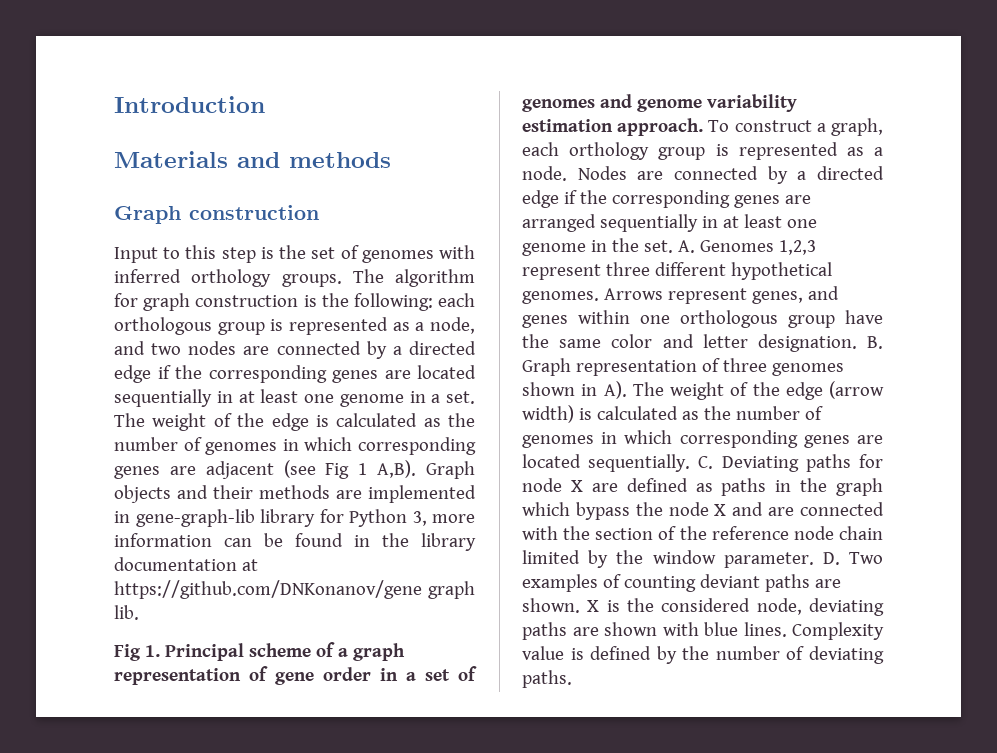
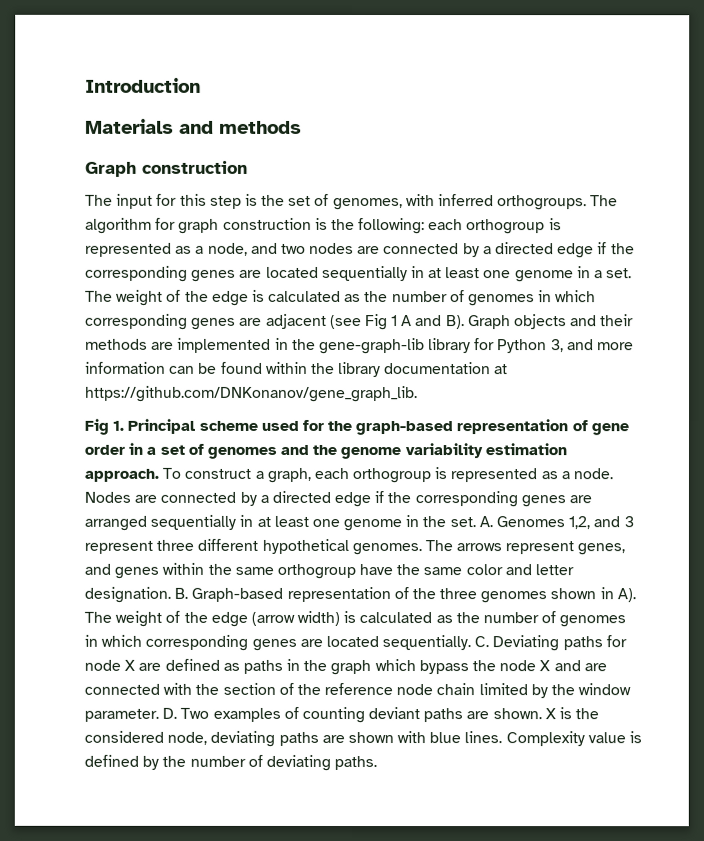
[114,247,181,263] Input to -> [85,193,178,209] The input for
[361,250,434,263] genomes -> [332,197,403,211] genomes,
[191,269,342,287] orthology groups. -> [497,195,588,211] orthogroups.
[114,317,265,335] orthologous group -> [466,219,546,235] orthogroup
[377,460,417,478] A,B). -> [401,315,465,330] A and B).
(130, 517) none -> [291,338,316,350] the
(427, 518) none -> [566,339,594,351] and
[354,535,370,547] in -> [265,361,308,374] within
[114,580,475,599] [114,605,139,620] https://github.com/DNKonanov/gene graph lib. -> [85,385,418,403] https://github.com/DNKonanov/gene_graph_lib.
[315,642,405,661] of a graph -> [260,419,454,436] used for the graph-based
(632, 101) none -> [312,444,338,455] the
[569,142,706,160] orthology group -> [352,468,432,484] orthogroup
[778,240,816,255] 1,2,3 -> [568,516,634,530] 1,2, and 3
[603,288,663,300] Arrows -> [424,540,503,552] The arrows
[640,310,835,328] one orthologous group -> [207,563,356,580] the same orthogroup
[522,358,720,376] Graph representation of -> [191,586,436,603] Graph-based representation of the

